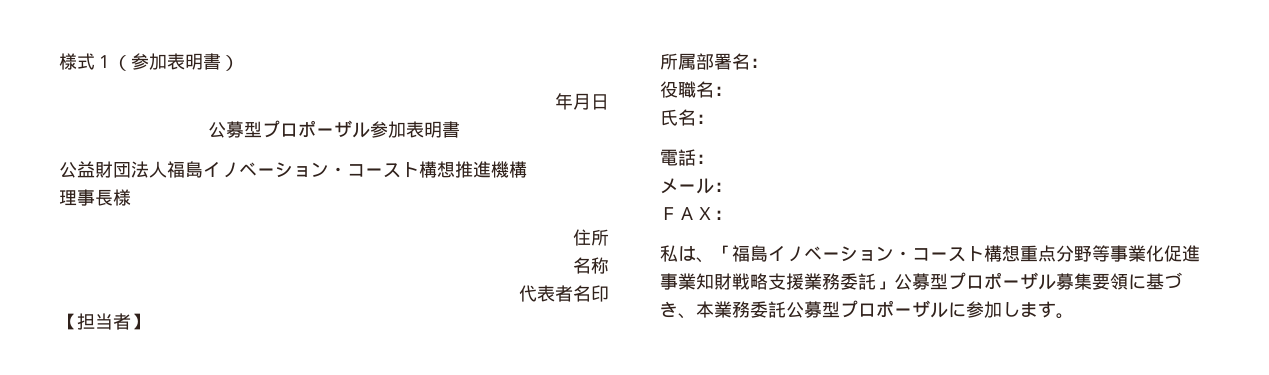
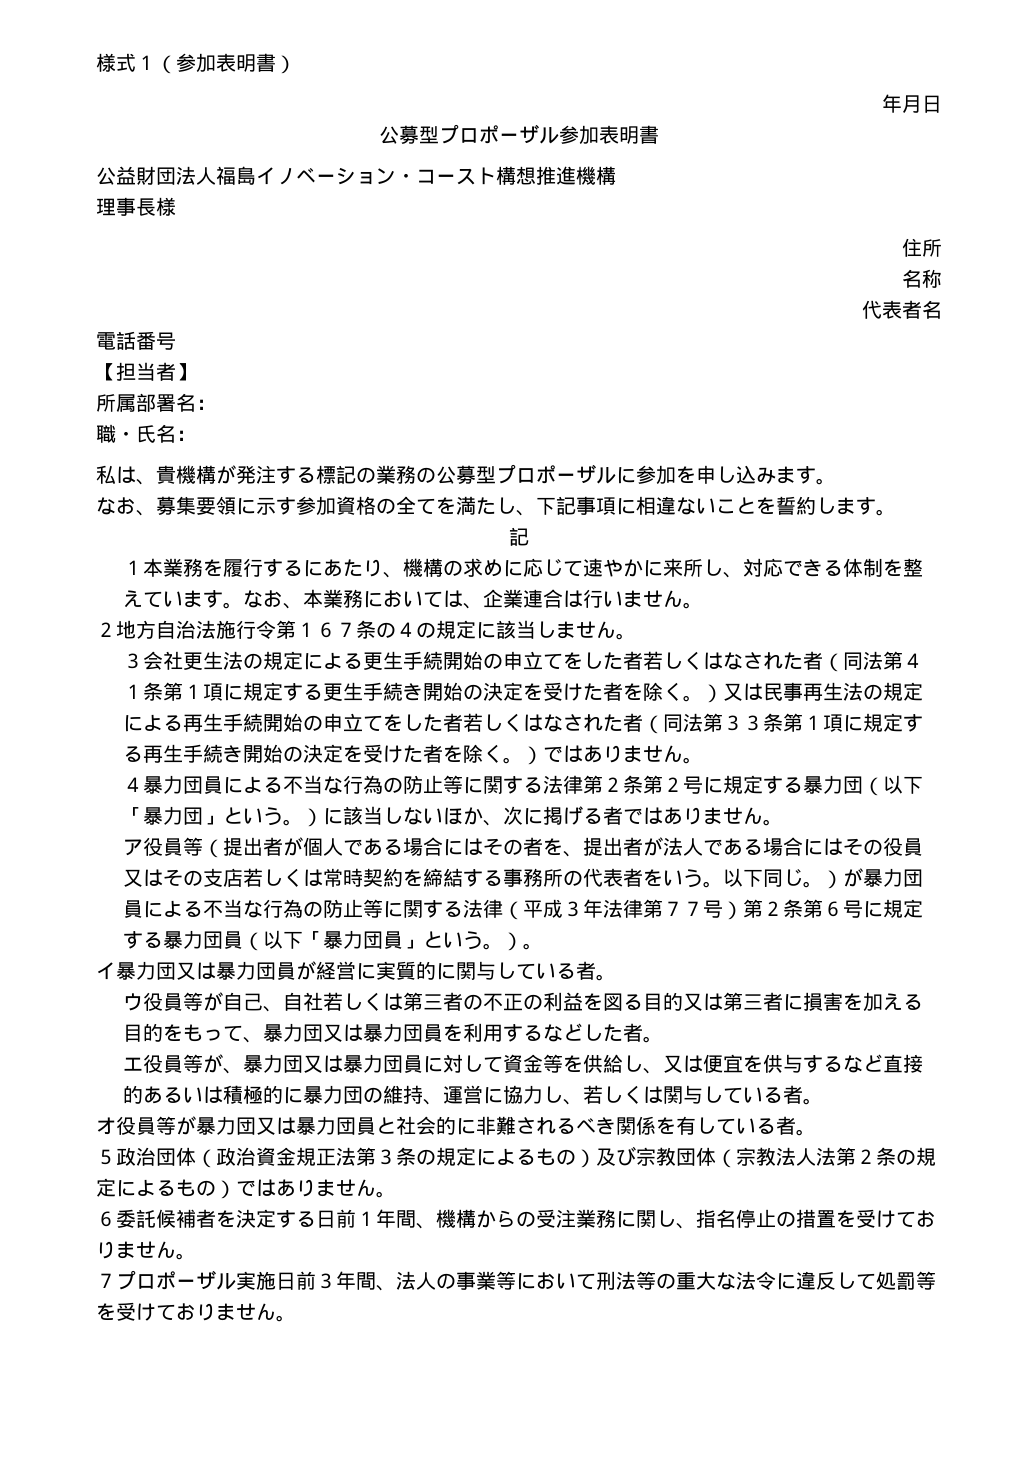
[591,285,609,302] 印 -> [96,331,176,350] // 電話番号
[660,81,732,98] 役職名： // -> [96,424,136,443] 職・
[660,149,714,166] [660,178,732,194] [660,207,732,220] [660,245,1200,263] [660,272,1182,290] [660,301,786,319] 電話： // メール： // ＦＡＸ： // 私は、「福島イノベーション・コースト構想重点分野等事業化促進事業知財戦略支援業務委託」公募型プロポーザル募集要領に基づき、本業務委託 -> [96,465,436,485] 私は、貴機構が発注する標記の業務の
[1002,301,1056,318] します -> [676,465,836,485] [96,496,896,516] [509,527,529,546] [122,558,923,578] [122,589,703,609] [96,620,636,640] [122,651,923,672] [122,682,923,703] [122,713,923,734] [122,744,703,765] [122,775,923,796] [122,806,783,827] [122,837,923,858] [122,868,923,889] [122,899,923,920] [122,930,543,951] [96,961,616,981] [122,992,923,1012] [122,1023,663,1043] [122,1054,923,1074] [122,1085,823,1105] [96,1116,816,1136] [96,1146,936,1168] [96,1178,396,1199] [96,1209,936,1229] [96,1241,196,1260] [96,1270,936,1291] [96,1302,276,1321] を申し込みます。 // なお、募集要領に示す参加資格の全てを満たし、下記事項に相違ないことを誓約します。 // 記 // １本業務を履行するにあたり、機構の求めに応じて速やかに来所し、対応できる体制を整えています。なお、本業務においては、企業連合は行いません。 // ２地方自治法施行令第１６７条の４の規定に該当しません。 // ３会社更生法の規定による更生手続開始の申立てをした者若しくはなされた者（同法第４１条第１項に規定する更生手続き開始の決定を受けた者を除く。）又は民事再生法の規定による再生手続開始の申立てをした者若しくはなされた者（同法第３３条第１項に規定する再生手続き開始の決定を受けた者を除く。）ではありません。 // ４暴力団員による不当な行為の防止等に関する法律第２条第２号に規定する暴力団（以下「暴力団」という。）に該当しないほか、次に掲げる者ではありません。 // ア役員等（提出者が個人である場合にはその者を、提出者が法人である場合にはその役員又はその支店若しくは常時契約を締結する事務所の代表者をいう。以下同じ。）が暴力団員による不当な行為の防止等に関する法律（平成３年法律第７７号）第２条第６号に規定する暴力団員（以下「暴力団員」という。）。 // イ暴力団又は暴力団員が経営に実質的に関与している者。 // ウ役員等が自己、自社若しくは第三者の不正の利益を図る目的又は第三者に損害を加える目的をもって、暴力団又は暴力団員を利用するなどした者。 // エ役員等が、暴力団又は暴力団員に対して資金等を供給し、又は便宜を供与するなど直接的あるいは積極的に暴力団の維持、運営に協力し、若しくは関与している者。 // オ役員等が暴力団又は暴力団員と社会的に非難されるべき関係を有している者。 // ５政治団体（政治資金規正法第３条の規定によるもの）及び宗教団体（宗教法人法第２条の規定によるもの）ではありません。 // ６委託候補者を決定する日前１年間、機構からの受注業務に関し、指名停止の措置を受けておりません。 // ７プロポーザル実施日前３年間、法人の事業等において刑法等の重大な法令に違反して処罰等を受けておりません

